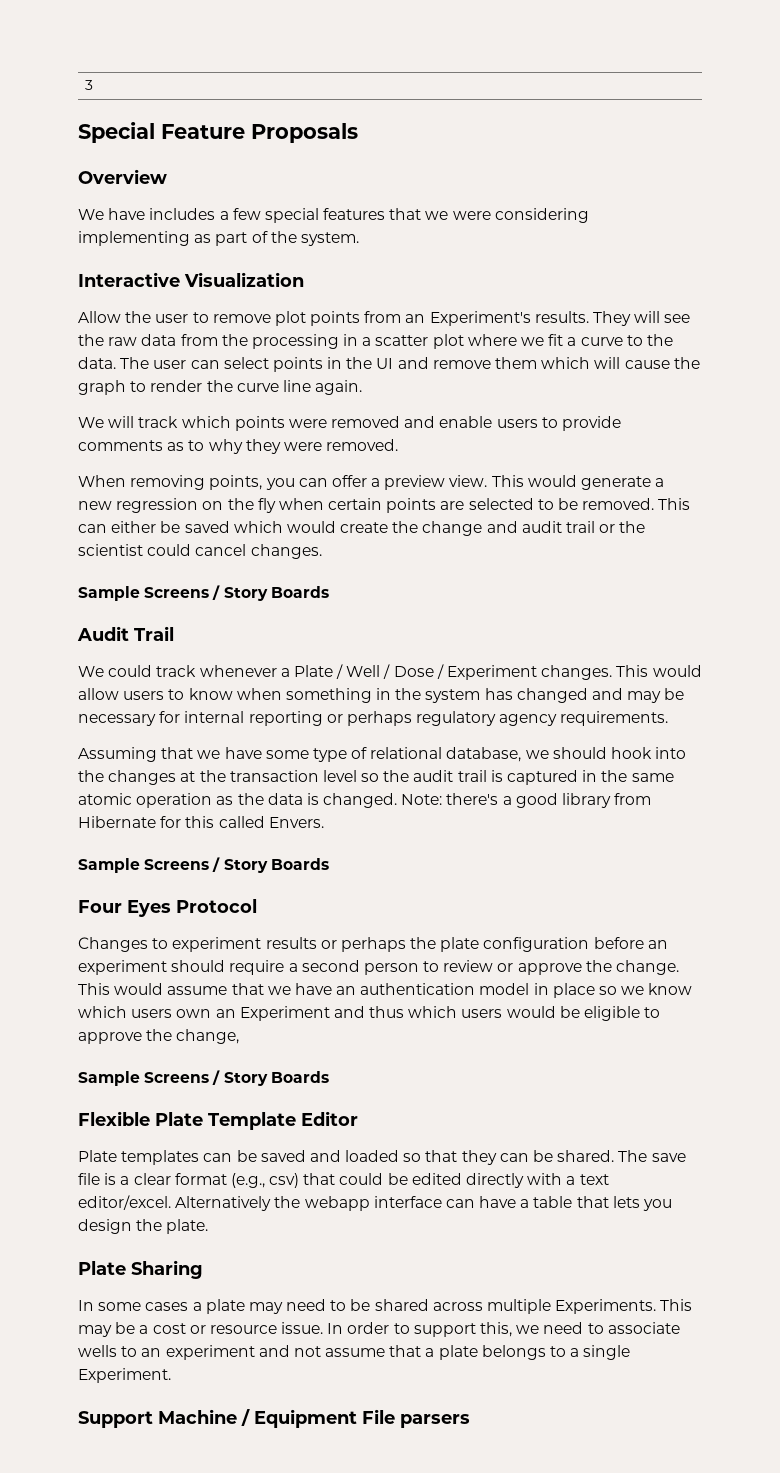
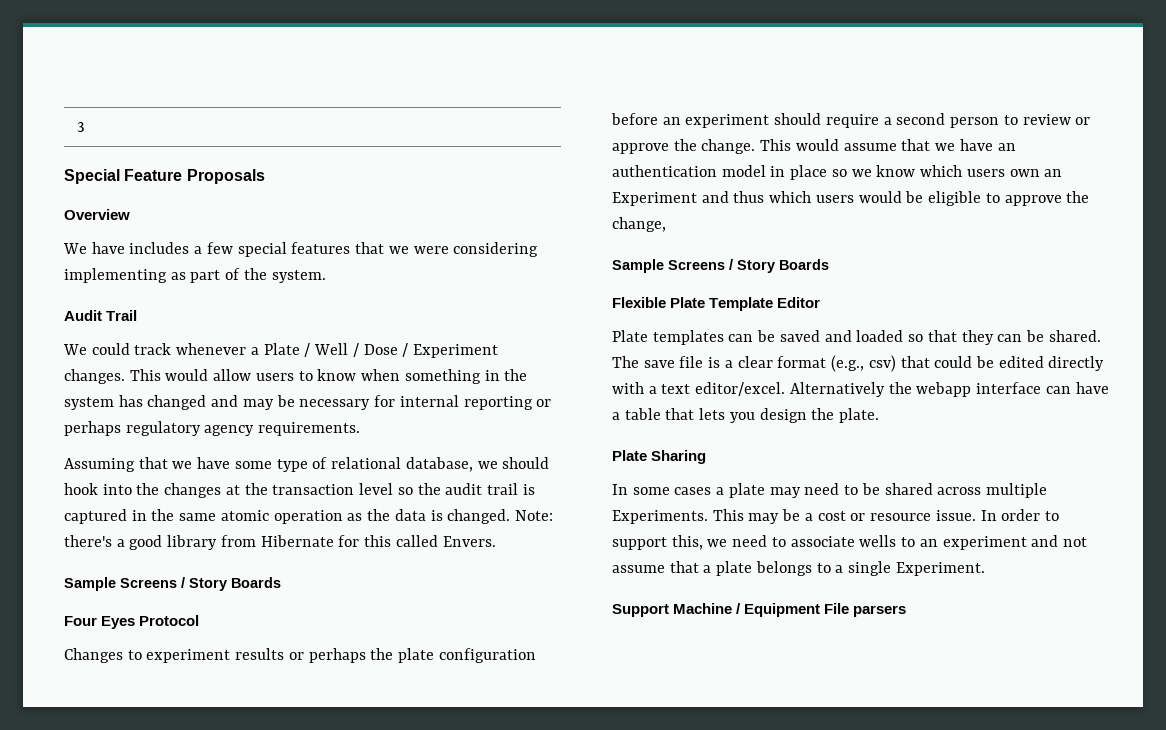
[78,272,304,287] [78,311,691,326] [78,334,673,349] [78,357,700,372] [78,380,363,395] [78,416,622,431] [78,439,399,454] [78,475,665,490] [78,498,691,513] [78,521,646,536] [78,544,322,559] [78,585,329,601] // Interactive Visualization // Allow the user to remove plot points from an Experiment's results. They will see the raw data from the processing in a scatter plot where we fit a curve to the data. The user can select points in the UI and remove them which will cause the graph to render the curve line again. // We will track which points were removed and enable users to provide comments as to why they were removed. // When removing points, you can offer a preview view. This would generate a new regression on the fly when certain points are selected to be removed. This can either be saved which would create the change and audit trail or the scientist could cancel changes. // Sample Screens / Story Boards -> (326, 276) none

